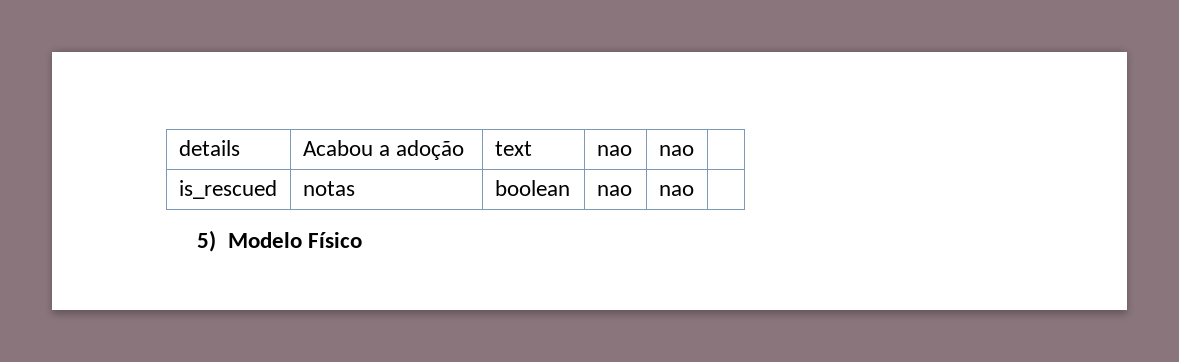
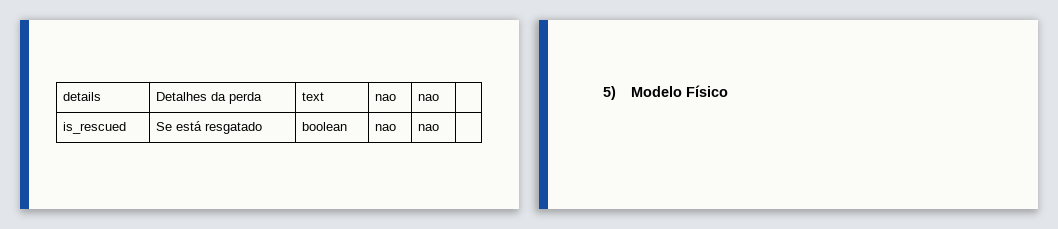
[302,140,465,160] Acabou a adoção -> [156,92,263,104] Detalhes da perda
[302,181,355,196] notas -> [156,121,263,134] Se está resgatado

